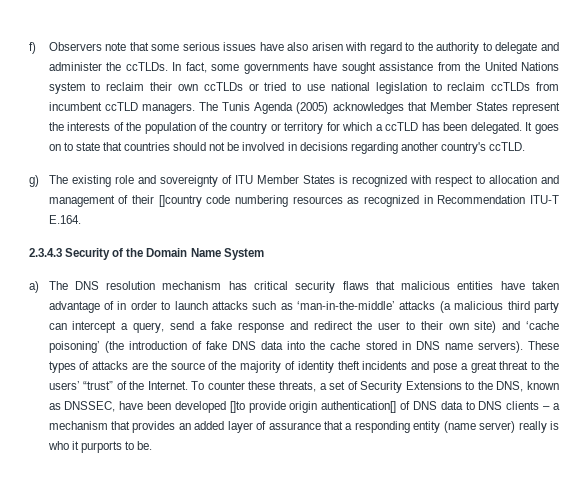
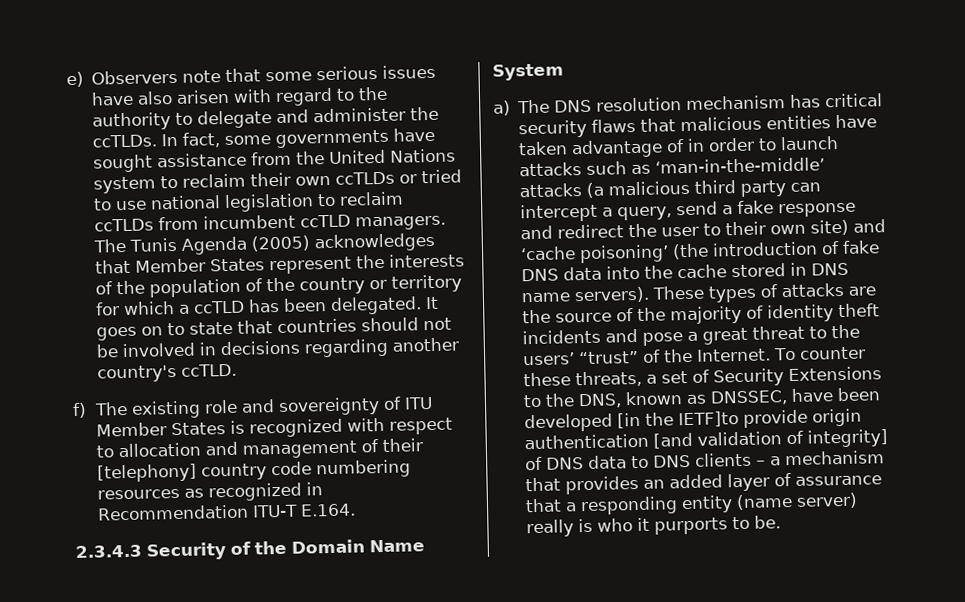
[29,42,36,54] f) -> [66,71,84,88] e)
[29,175,39,187] g) -> [72,402,87,419] f)
[158,195,202,207] []country -> [97,463,268,483] [telephony] country
[229,401,397,413] []to provide origin authentication[] -> [617,408,863,429] [524,429,889,450] [in the IETF]to provide origin authentication [and validation of integrity]

